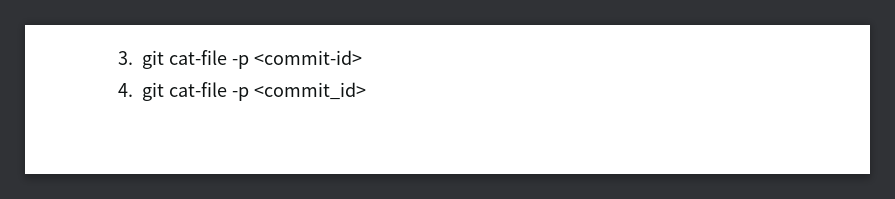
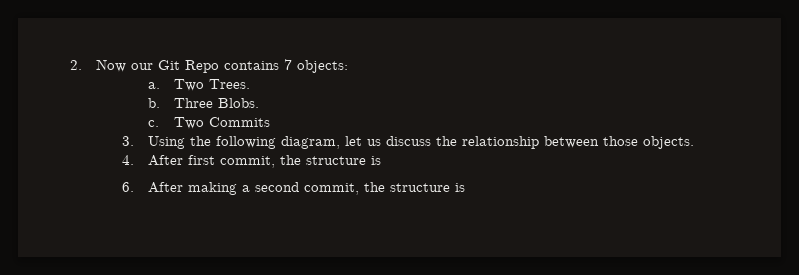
[118,50,362,69] [118,82,366,101] 3. git cat-file -p <commit-id> // 4. git cat-file -p <commit_id> -> [70,59,349,73] [148,79,251,91] [148,98,260,108] [148,117,271,129] [122,136,695,149] [122,155,382,168] [122,182,466,195] 2. Now our Git Repo contains 7 objects: // a. Two Trees. // b. Three Blobs. // c. Two Commits // 3. Using the following diagram, let us discuss the relationship between those objects. // 4. After first commit, the structure is // 6. After making a second commit, the structure is

